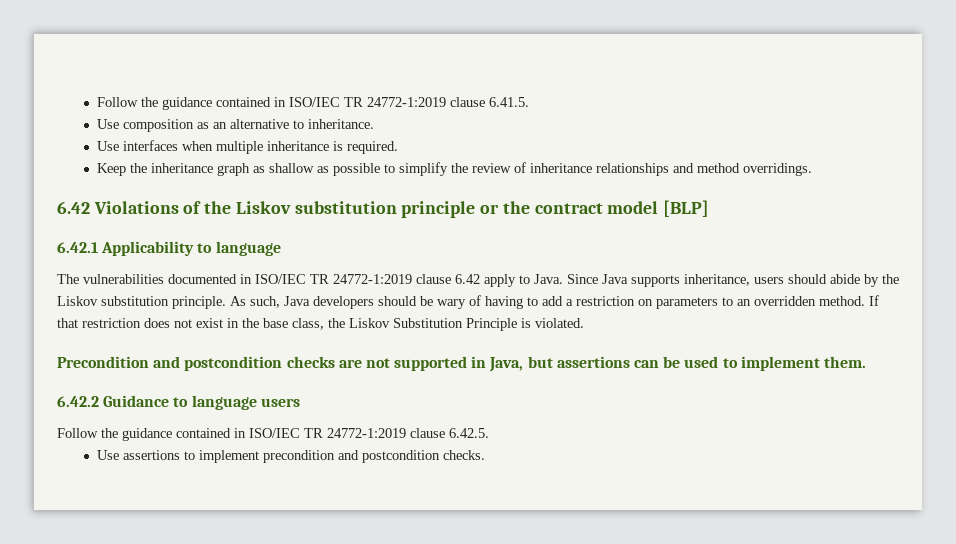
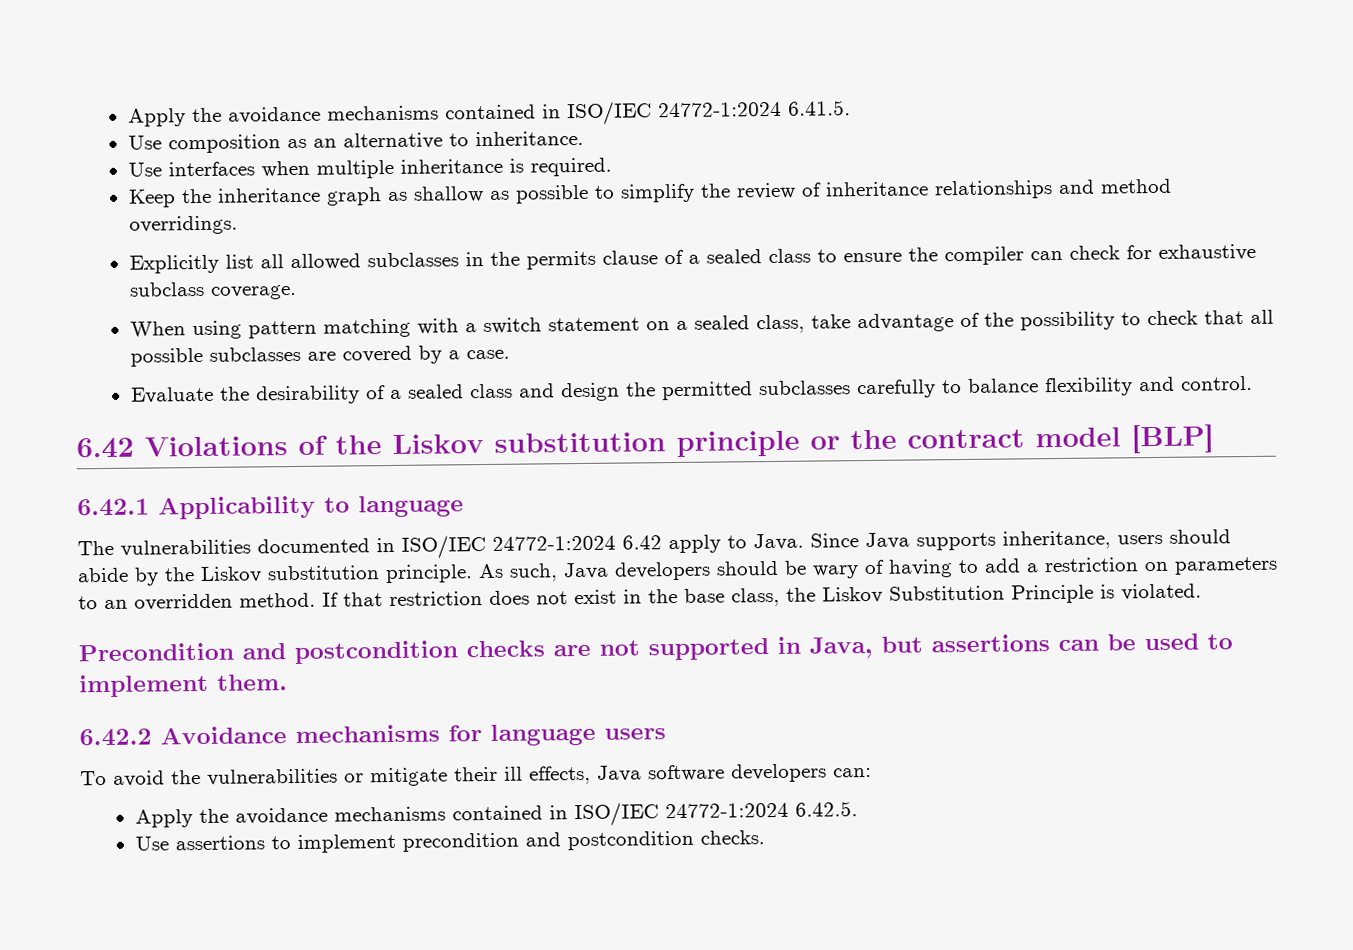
[97,97,486,110] Follow the guidance contained in ISO/IEC TR 24772-1:2019 clause -> [127,101,782,127] Apply the avoidance mechanisms contained in ISO/IEC 24772-1:2024
(813, 169) none -> [128,243,1256,274] [128,281,297,300] [129,309,1274,340] [129,345,510,367] [130,375,1253,405] // Explicitly list all allowed subclasses in the permits clause of a sealed class to ensure the compiler can check for exhaustive subclass coverage. // When using pattern matching with a switch statement on a sealed class, take advantage of the possibility to check that all possible subclasses are covered by a case. // Evaluate the desirability of a sealed class and design the permitted subclasses carefully to balance flexibility and control.
[310,274,451,284] TR 24772-1:2019 clause -> [492,535,616,551] 24772-1:2024
[103,395,189,407] Guidance to -> [160,724,482,745] Avoidance mechanisms for
[57,428,445,441] Follow the guidance contained in ISO/IEC TR 24772-1:2019 clause -> [80,763,872,787] [134,802,789,828] To avoid the vulnerabilities or mitigate their ill effects, Java software developers can: // Apply the avoidance mechanisms contained in ISO/IEC 24772-1:2024

